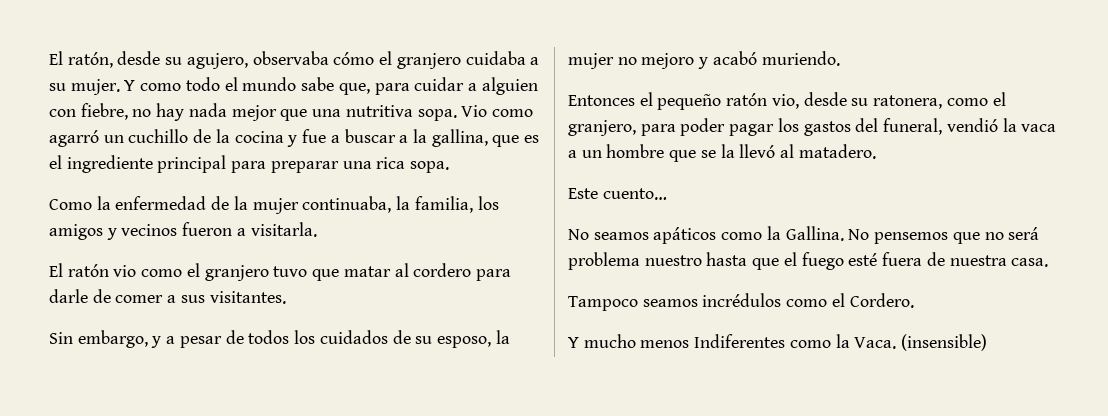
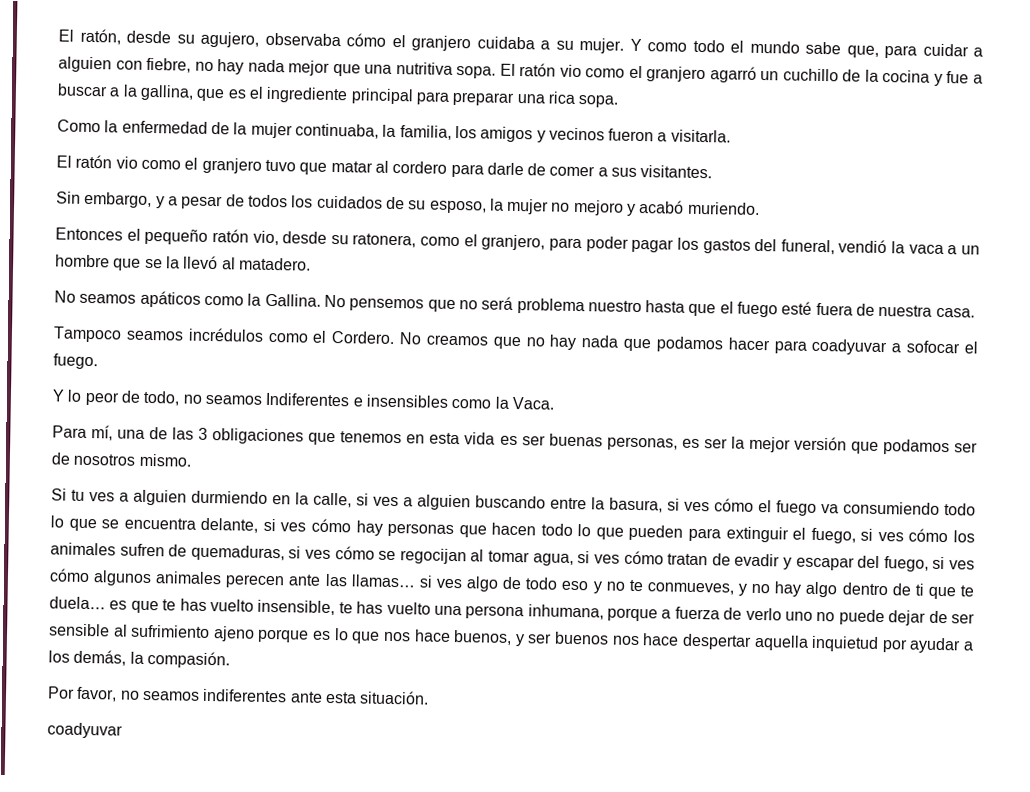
[461,105,533,117] Vio como -> [499,63,707,83] El ratón vio como el granjero
[568,188,667,200] // Este cuento… -> (311, 264) none
[568,334,988,351] // Y mucho menos Indiferentes como la Vaca. (insensible) -> [399,332,979,356] [53,353,98,370] [52,389,554,410] [52,425,979,456] [51,452,191,467] [51,488,976,516] [50,515,976,544] [50,542,975,572] [49,568,975,600] [49,596,976,626] [49,623,974,654] [48,649,230,669] [47,686,430,705] [47,722,123,739] No creamos que no hay nada que podamos hacer para coadyuvar a sofocar el fuego. // Y lo peor de todo, no seamos Indiferentes e insensibles como la Vaca. // Para mí, una de las 3 obligaciones que tenemos en esta vida es ser buenas personas, es ser la mejor versión que podamos ser de nosotros mismo. // Si tu ves a alguien durmiendo en la calle, si ves a alguien buscando entre la basura, si ves cómo el fuego va consumiendo todo lo que se encuentra delante, si ves cómo hay personas que hacen todo lo que pueden para extinguir el fuego, si ves cómo los animales sufren de quemaduras, si ves cómo se regocijan al tomar agua, si ves cómo tratan de evadir y escapar del fuego, si ves cómo algunos animales perecen ante las llamas… si ves algo de todo eso y no te conmueves, y no hay algo dentro de ti que te duela… es que te has vuelto insensible, te has vuelto una persona inhumana, porque a fuerza de verlo uno no puede dejar de ser sensible al sufrimiento ajeno porque es lo que nos hace buenos, y ser buenos nos hace despertar aquella inquietud por ayudar a los demás, la compasión. // Por favor, no seamos indiferentes ante esta situación. // coadyuvar

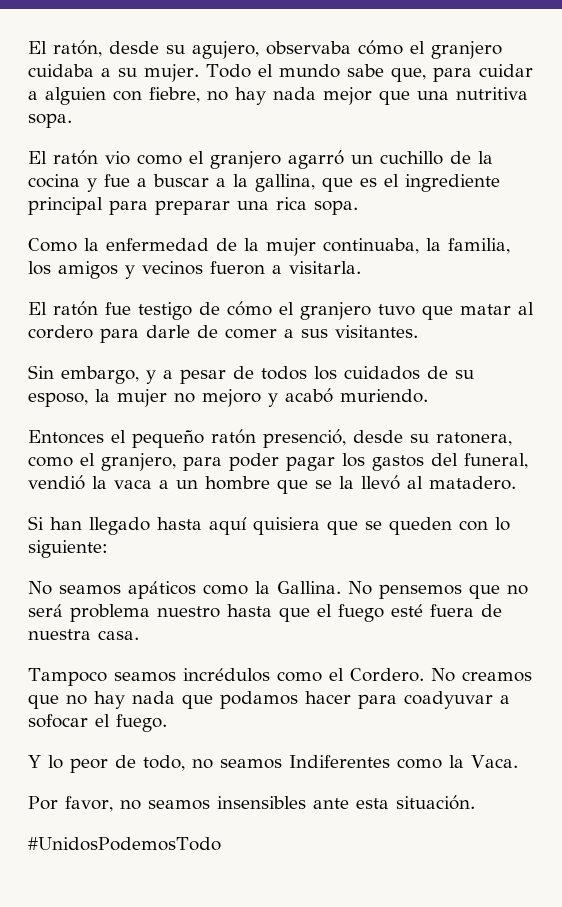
[629,38,725,53] Y como todo -> [205,64,251,78] Todo
(497, 72) none -> (72, 120) //
[115,156,181,170] vio como -> [105,301,272,320] fue testigo de cómo
[252,230,279,246] vio, -> [263,429,346,448] presenció,
(311, 264) none -> [28,516,510,535] [28,540,108,558] // Si han llegado hasta aquí quisiera que se queden con lo siguiente:
[352,394,448,408] e insensibles -> (390, 761) none
[52,425,979,456] [51,452,191,467] [51,488,976,516] [50,515,976,544] [50,542,975,572] [49,568,975,600] [49,596,976,626] [49,623,974,654] [48,649,230,669] // Para mí, una de las 3 obligaciones que tenemos en esta vida es ser buenas personas, es ser la mejor versión que podamos ser de nosotros mismo. // Si tu ves a alguien durmiendo en la calle, si ves a alguien buscando entre la basura, si ves cómo el fuego va consumiendo todo lo que se encuentra delante, si ves cómo hay personas que hacen todo lo que pueden para extinguir el fuego, si ves cómo los animales sufren de quemaduras, si ves cómo se regocijan al tomar agua, si ves cómo tratan de evadir y escapar del fuego, si ves cómo algunos animales perecen ante las llamas… si ves algo de todo eso y no te conmueves, y no hay algo dentro de ti que te duela… es que te has vuelto insensible, te has vuelto una persona inhumana, porque a fuerza de verlo uno no puede dejar de ser sensible al sufrimiento ajeno porque es lo que nos hace buenos, y ser buenos nos hace despertar aquella inquietud por ayudar a los demás, la compasión. -> (518, 761) none
[202,688,288,703] indiferentes -> [216,796,306,809] insensibles
[47,722,123,739] coadyuvar -> [28,837,221,851] #UnidosPodemosTodo

